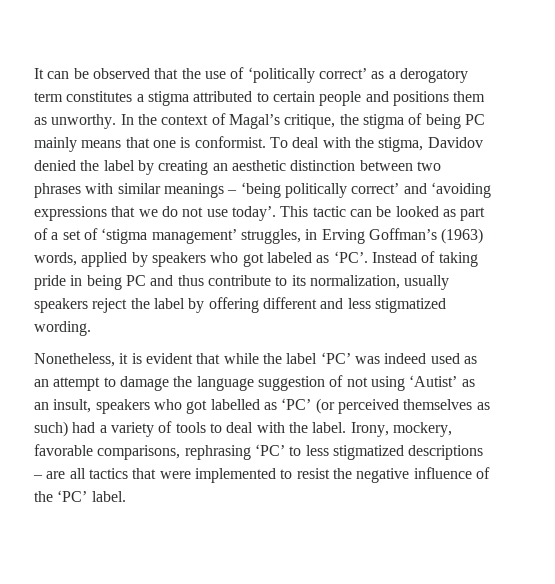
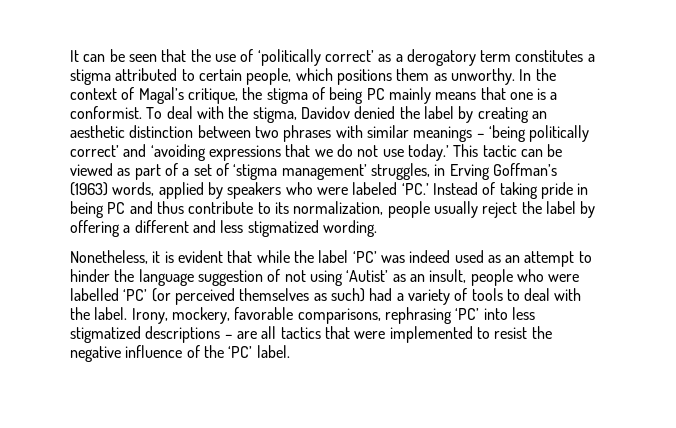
[92,68,150,79] observed -> [128,54,157,62] seen
[319,91,389,106] people and -> [246,68,333,85] people, which
(191, 142) none -> [550,92,558,100] a
[231,206,276,221] today’. -> [407,144,449,161] today.’
[395,206,439,217] looked -> [70,163,113,176] viewed
[242,251,368,267] got labeled as ‘PC’. -> [316,182,429,195] were labeled ‘PC.’
[404,275,450,290] [34,298,88,313] usually speakers -> [387,201,478,218] people usually
(259, 305) none -> [123,225,131,233] a
[119,376,169,391] damage -> [70,269,110,282] hinder
[95,399,277,414] speakers who got labelled as -> [470,269,580,286] [70,288,119,301] people who were labelled
[289,446,302,456] to -> [483,308,508,320] into

